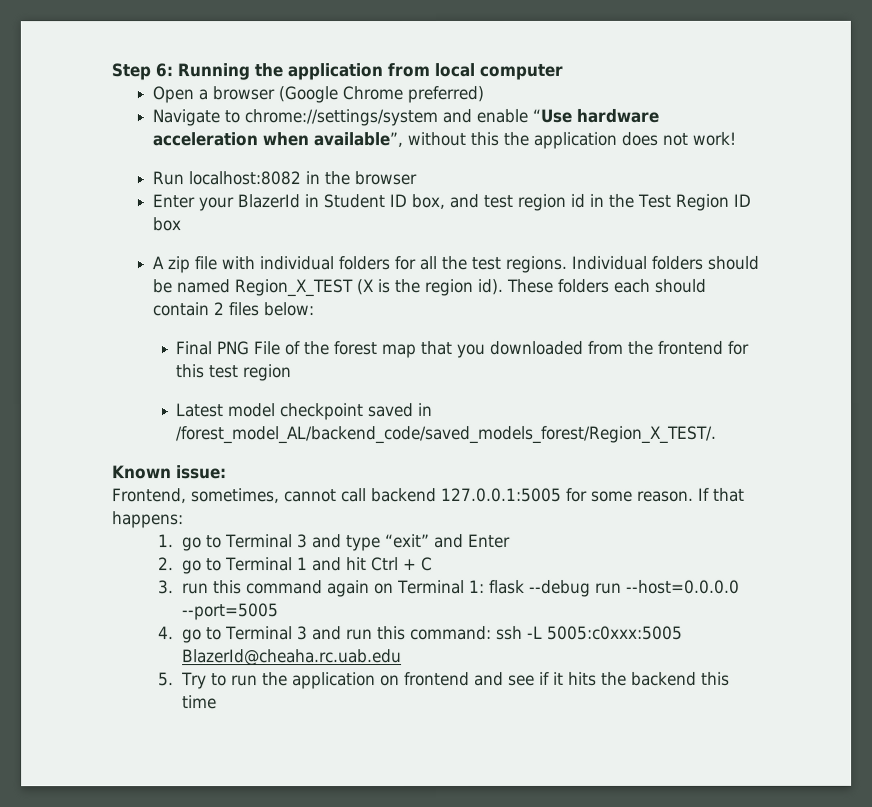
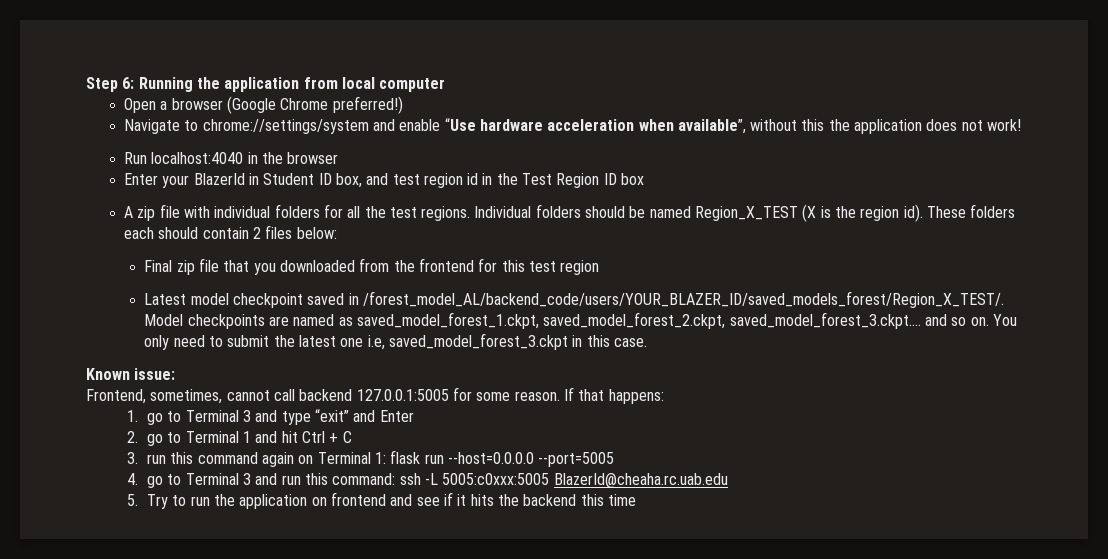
[407,85,485,104] preferred) -> [332,96,403,114] preferred!)
[188,171,302,186] localhost:8082 -> [151,152,244,164] localhost:4040
[216,341,417,359] PNG File of the forest map -> [176,258,219,275] zip file
[176,425,718,445] /forest_model_AL/backend_code/saved_models_forest/Region_X_TEST/. -> [362,291,1004,308] [144,312,1017,329] [144,333,647,350] /forest_model_AL/backend_code/users/YOUR_BLAZER_ID/saved_models_forest/Region_X_TEST/. Model checkpoints are named as saved_model_forest_1.ckpt, saved_model_forest_2.ckpt, saved_model_forest_3.ckpt…. and so on. You only need to submit the latest one i.e, saved_model_forest_3.ckpt in this case.
[528,579,591,597] --debug -> (421, 457) none

